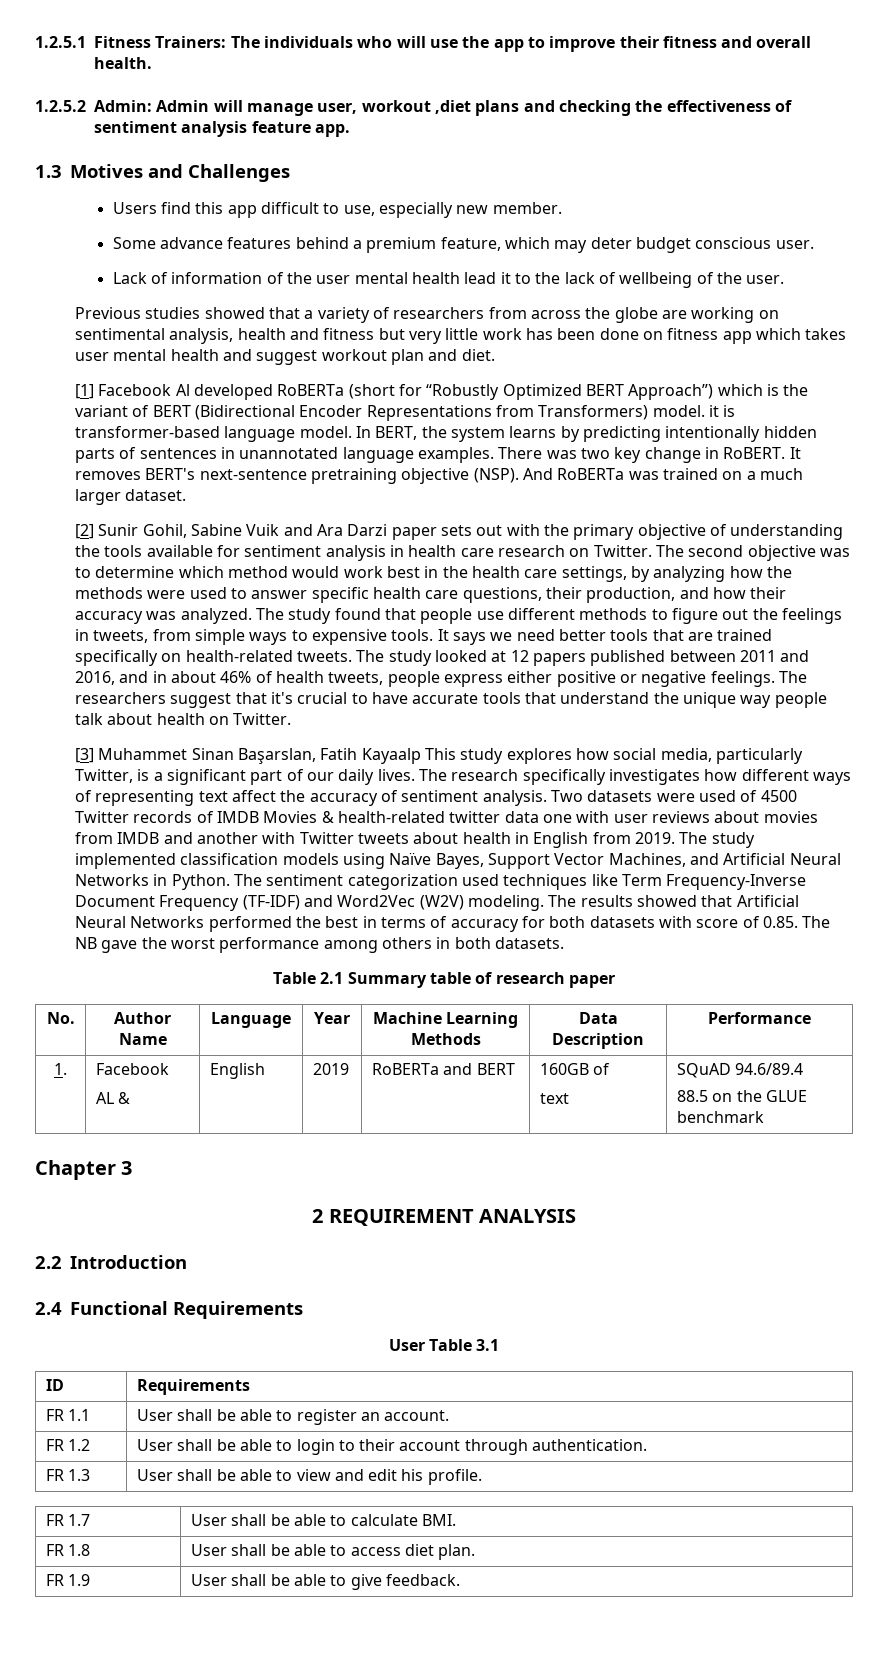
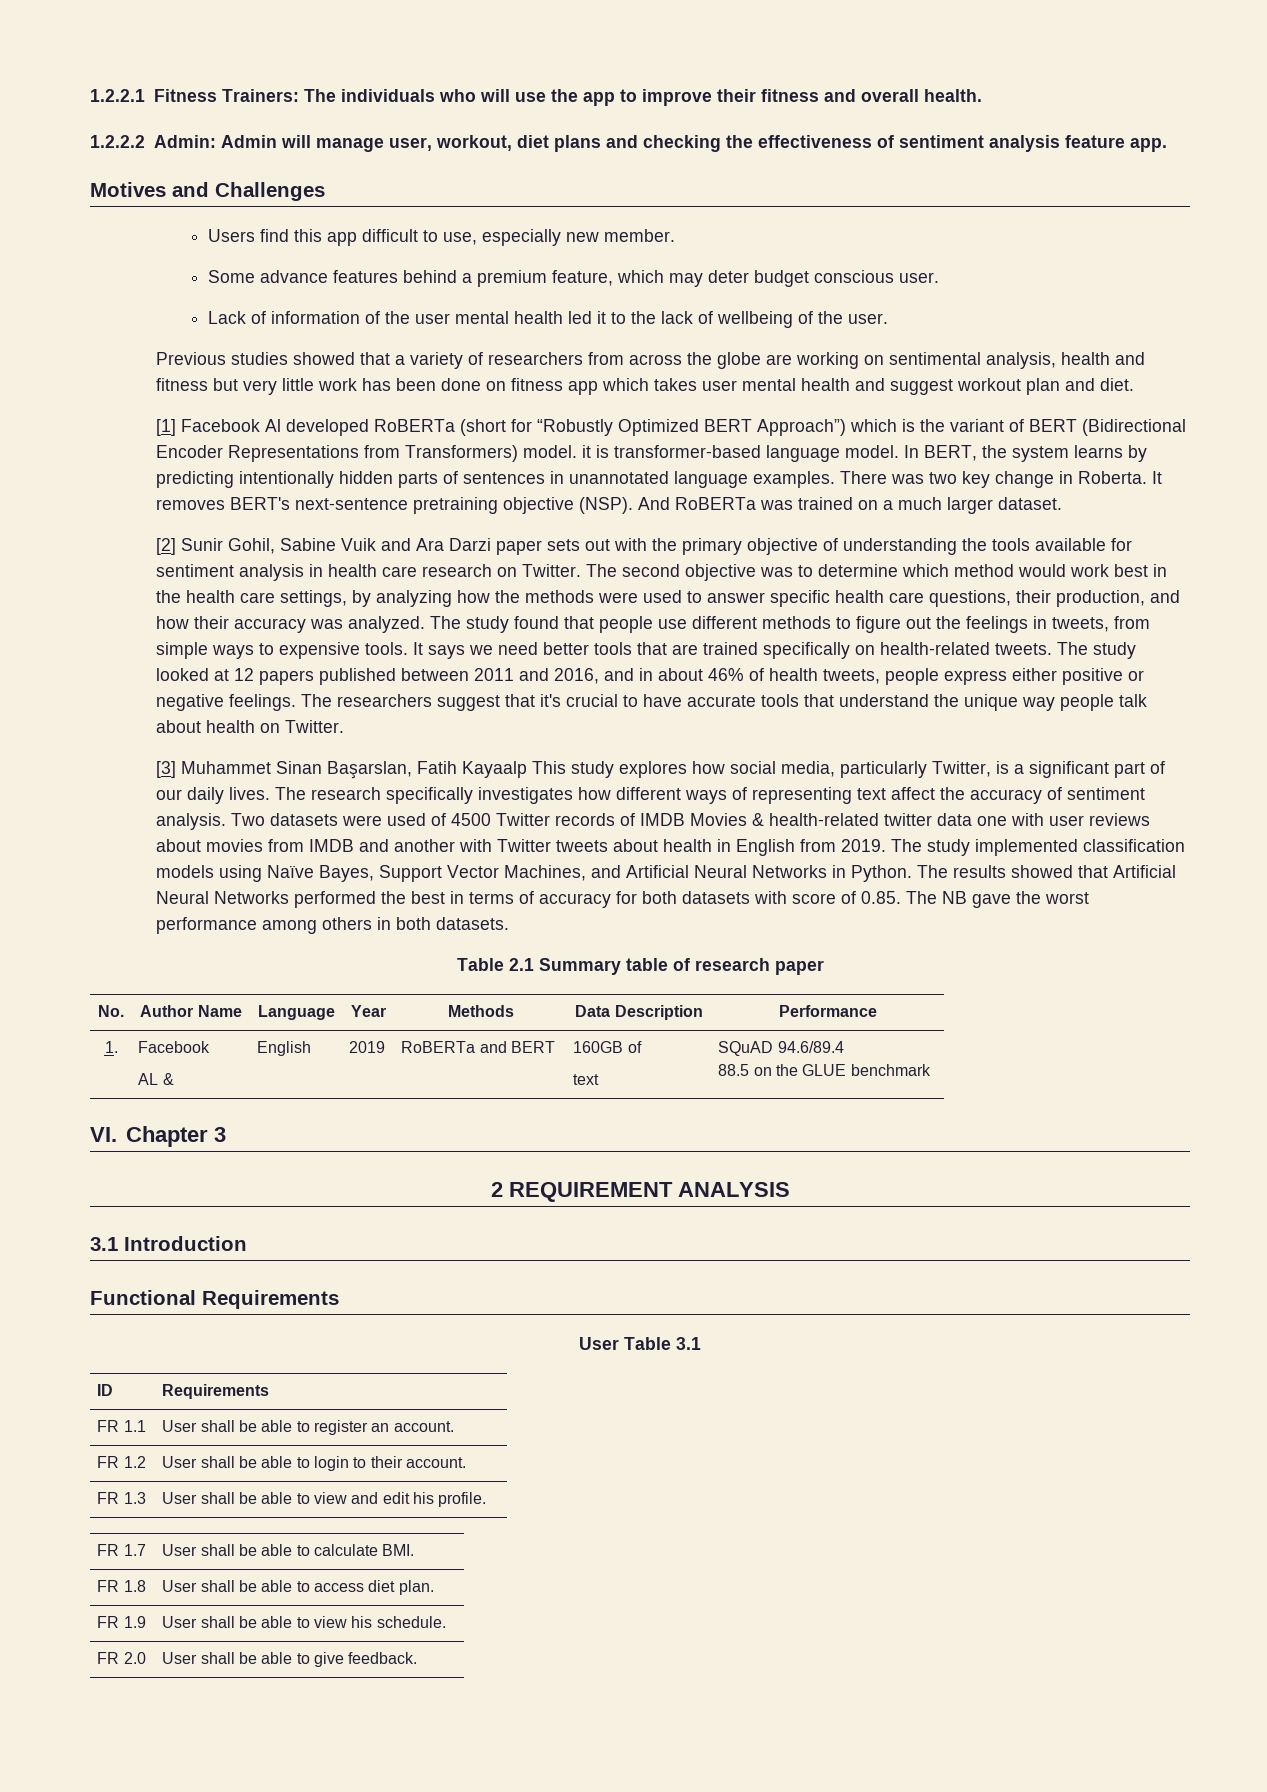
[35,36,86,48] 1.2.5.1 -> [90,89,145,102] 1.2.2.1
[35,100,86,112] 1.2.5.2 -> [90,135,145,148] 1.2.2.2
[361,100,471,114] workout ,diet -> [435,135,549,151] workout, diet
[35,165,62,178] 1.3 -> (1167, 145) none
[464,272,497,284] lead -> [568,311,593,324] led
[723,447,786,459] RoBERT. -> [1077,471,1147,484] Roberta.
[266,874,807,890] [75,895,577,911] sentiment categorization used techniques like Term Frequency-Inverse Document Frequency (TF-IDF) and Word2Vec (W2V) modeling. The -> (948, 871) none
[372,1012,519,1028] Machine Learning -> (386, 1011) none
(764, 1117) none -> [90,1127,117,1142] VI.
[35,1256,62,1269] 2.2 -> [90,1237,118,1251] 3.1
[35,1302,62,1315] 2.4 -> (247, 1243) none
[399,1439,648,1455] account through authentication. -> [405,1457,466,1468] account.
(91, 1580) none -> [162,1616,446,1628] [97,1652,146,1664] | User shall be able to view his schedule. // FR 2.0

